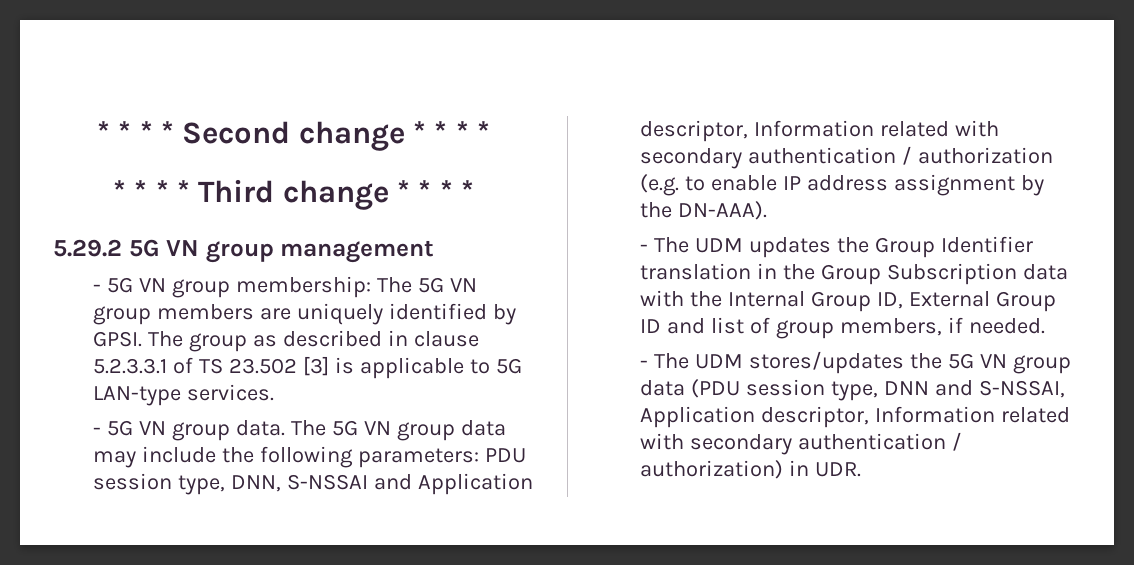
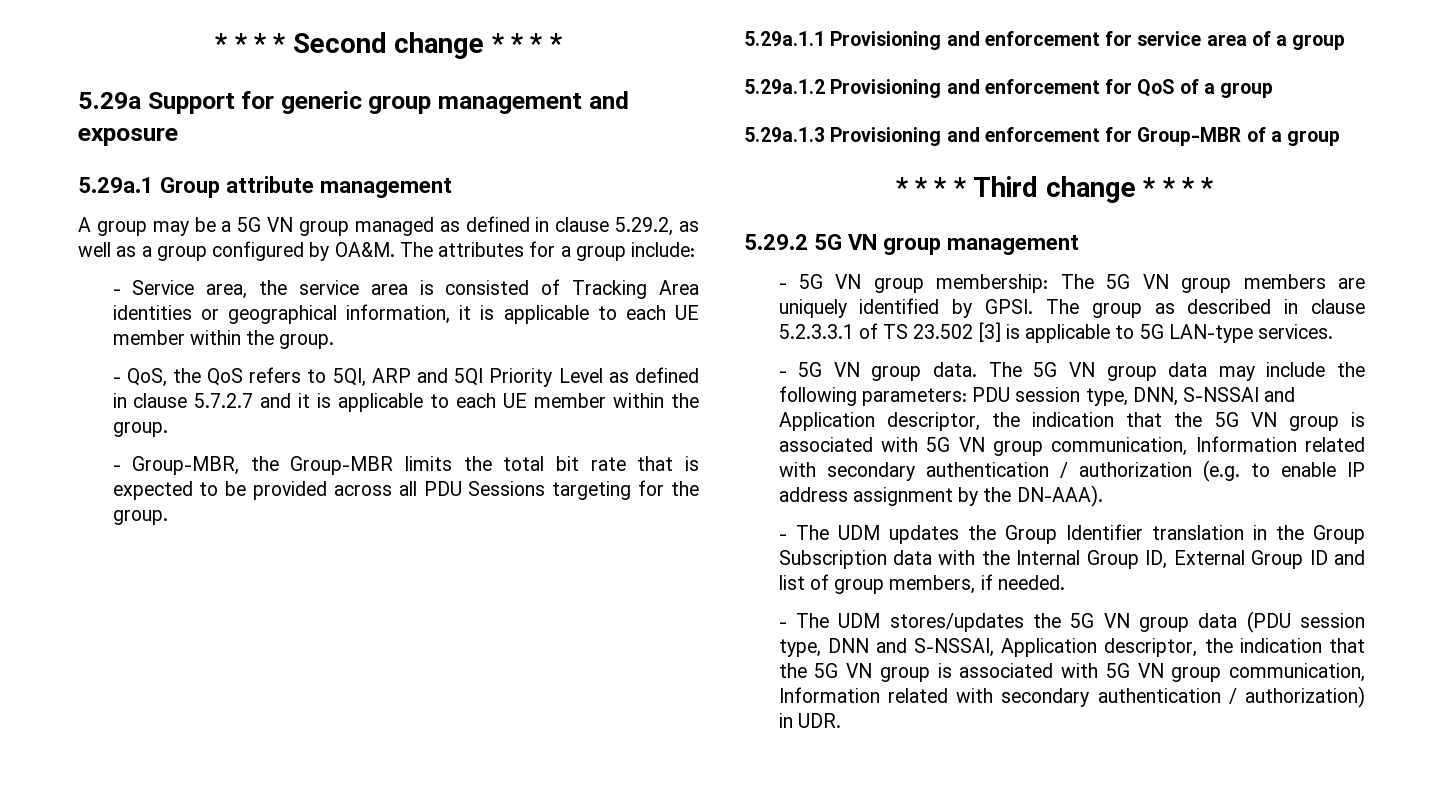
(491, 132) none -> [78,91,629,114] [78,127,178,146] [78,176,452,198] [78,216,699,236] [78,241,696,261] [112,279,700,299] [112,304,700,324] [112,330,335,349] [112,367,700,387] [112,393,700,412] [112,422,168,437] [112,456,699,475] [112,480,700,500] [112,510,168,525] [744,31,1346,50] [744,79,1274,98] [744,127,1341,146] // 5.29a Support for generic group management and exposure // 5.29a.1 Group attribute management // A group may be a 5G VN group managed as defined in clause 5.29.2, as well as a group configured by OA&M. The attributes for a group include: // - Service area, the service area is consisted of Tracking Area identities or geographical information, it is applicable to each UE member within the group. // - QoS, the QoS refers to 5QI, ARP and 5QI Priority Level as defined in clause 5.7.2.7 and it is applicable to each UE member within the group. // - Group-MBR, the Group-MBR limits the total bit rate that is expected to be provided across all PDU Sessions targeting for the group. // 5.29a.1.1 Provisioning and enforcement for service area of a group // 5.29a.1.2 Provisioning and enforcement for QoS of a group // 5.29a.1.3 Provisioning and enforcement for Group-MBR of a group
(749, 131) none -> [991,412,1365,431] [778,437,1188,456] the indication that the 5G VN group is associated with 5G VN group communication,
(870, 417) none -> [1204,638,1365,653] [778,663,1365,682] the indication that the 5G VN group is associated with 5G VN group communication,

